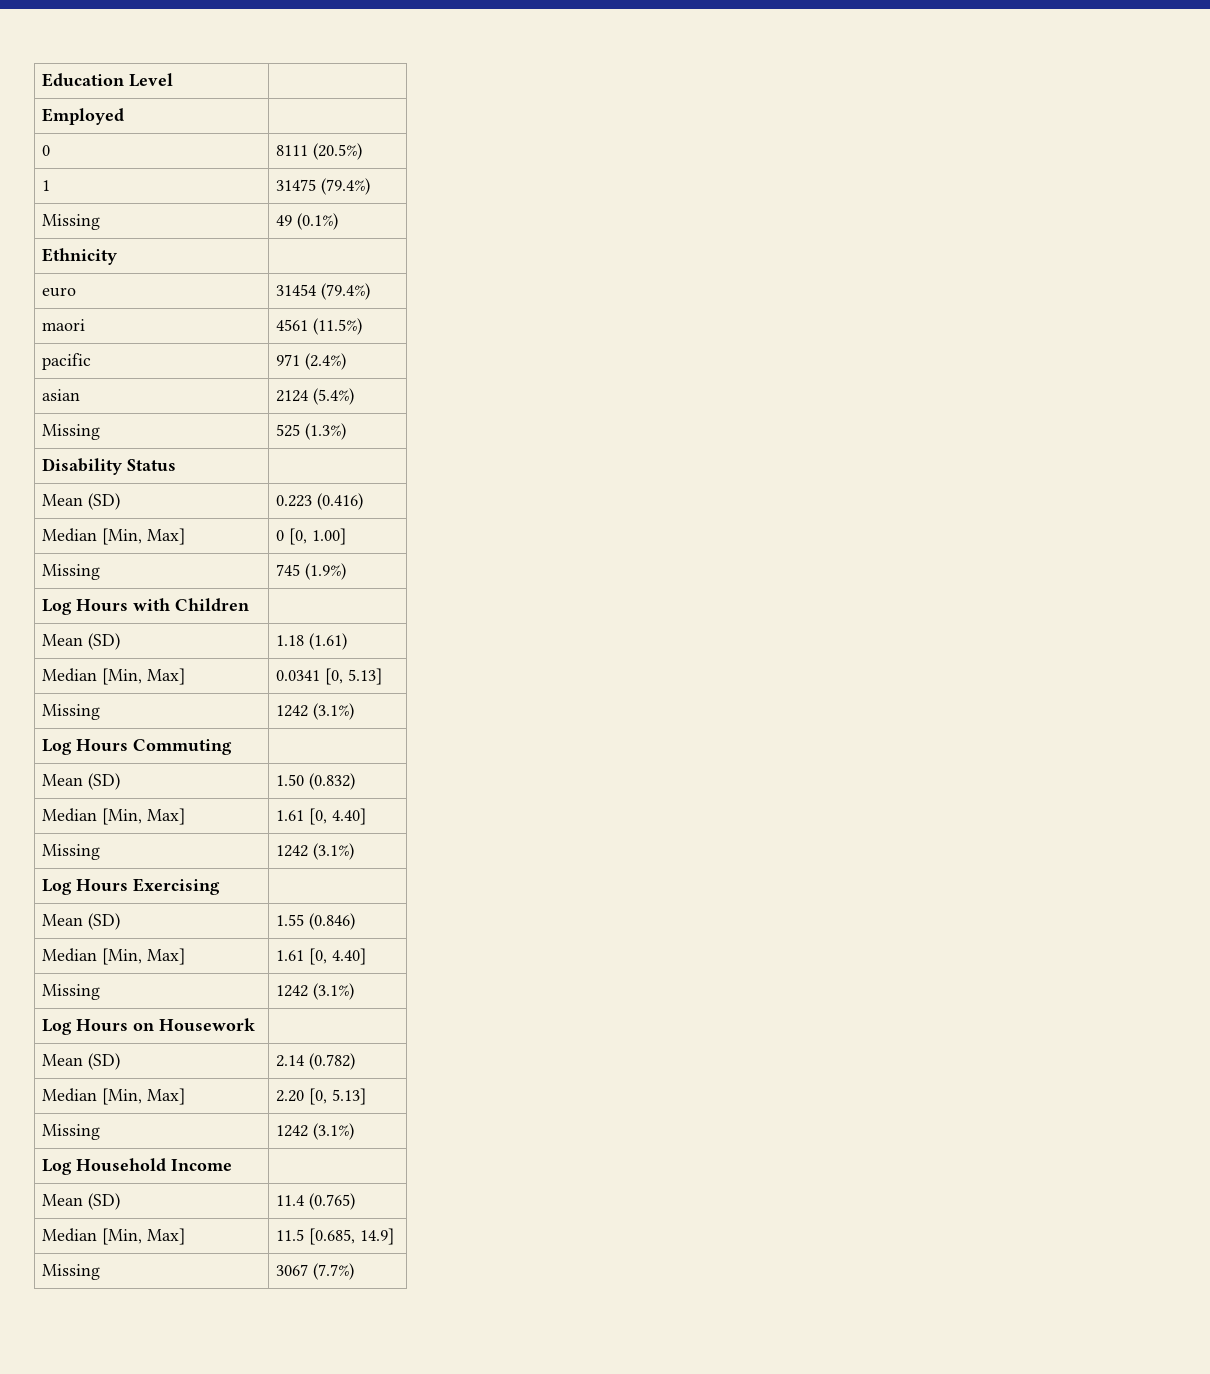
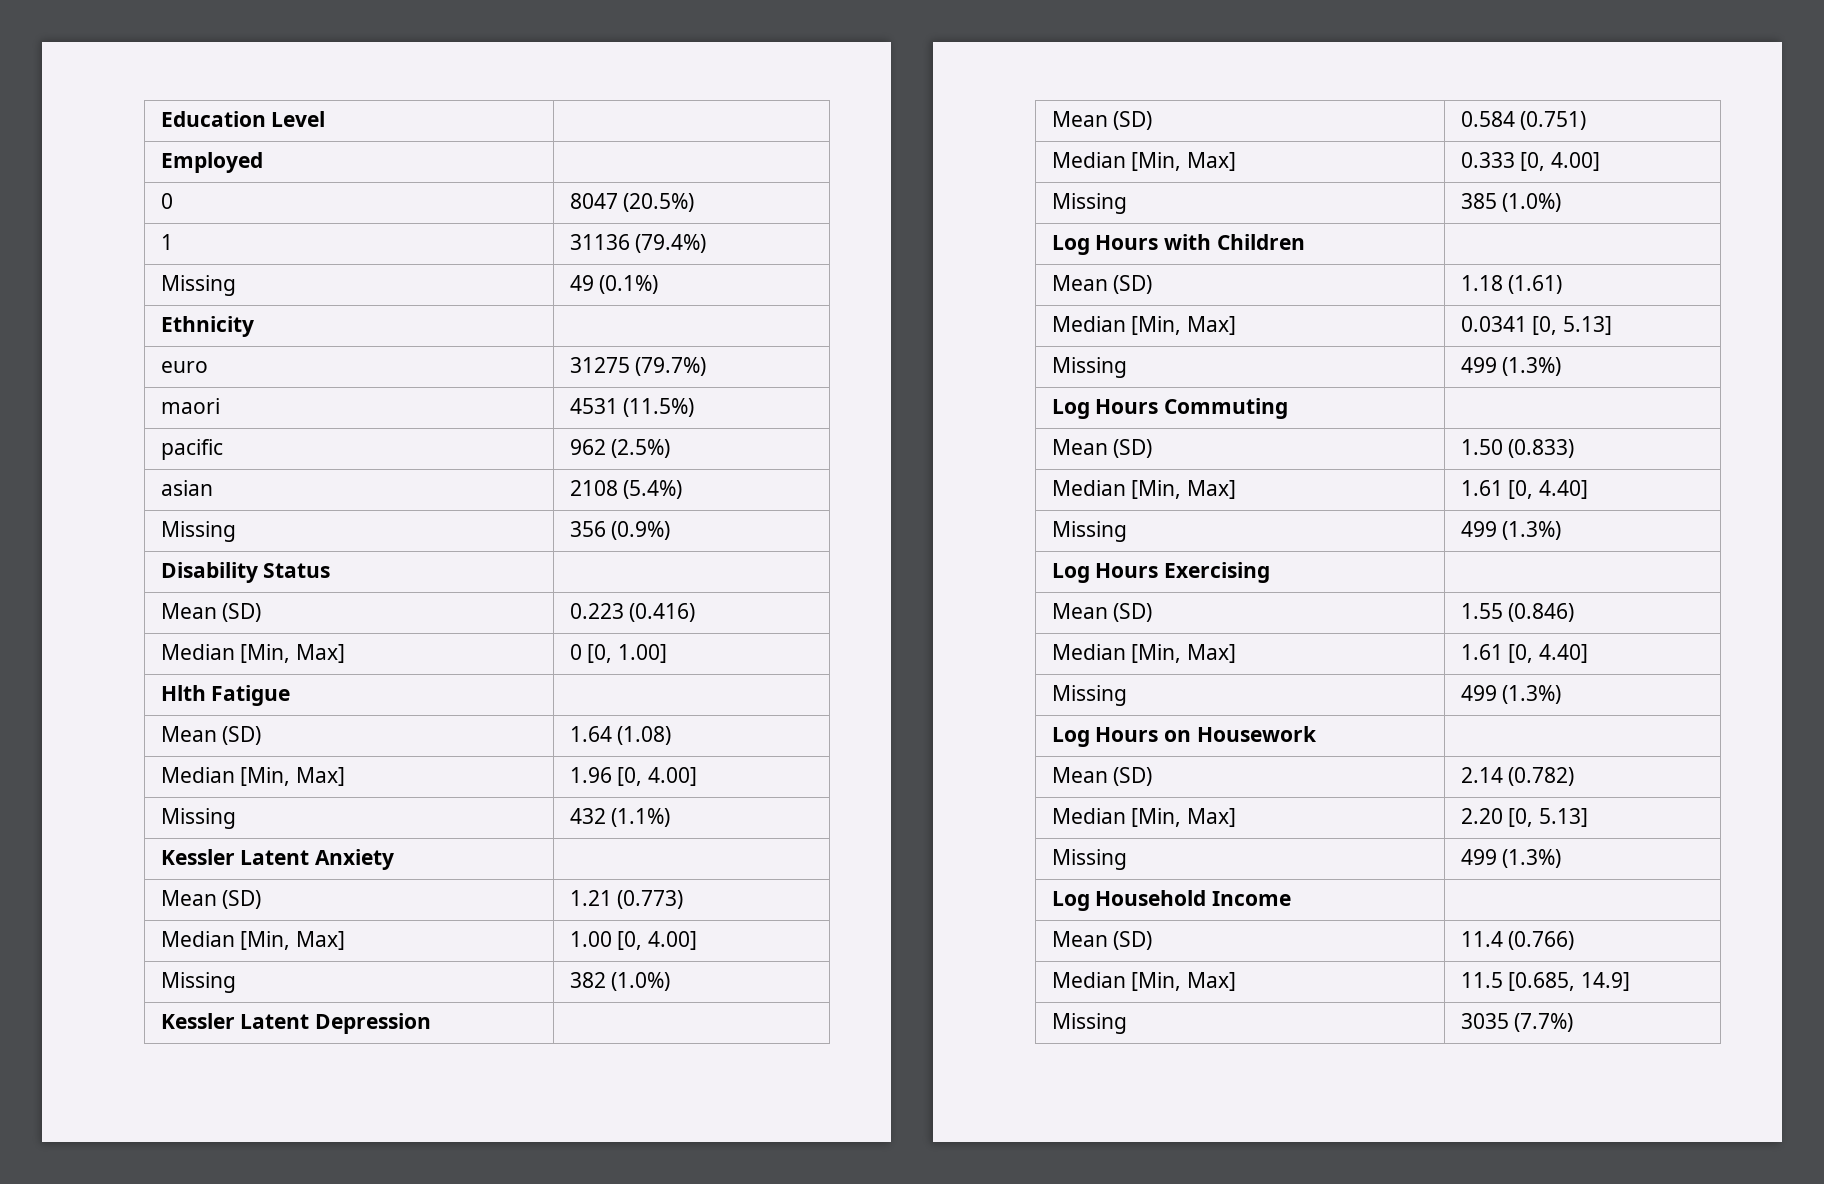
[276,145,309,156] 8111 -> [569,193,618,209] 8047
[276,179,317,191] 31475 -> [569,234,630,250] 31136
[276,283,371,300] 31454 (79.4%) -> [569,357,707,376] 31275 (79.7%)
[276,319,309,331] 4561 -> [569,398,618,414] 4531
[276,353,347,370] 971 (2.4%) -> [569,439,671,458] 962 (2.5%)
[276,390,309,402] 2124 -> [569,480,618,496] 2108
[276,423,347,440] 525 (1.3%) -> [569,521,671,540] 356 (0.9%)
[42,564,101,580] [276,563,347,580] Missing | 745 (1.9%) -> [160,685,291,706] [160,726,262,745] [569,726,672,745] [160,767,345,786] [569,767,697,786] [160,808,236,829] [569,808,671,827] [160,849,394,870] [160,890,262,909] [569,890,684,909] [160,931,345,950] [569,931,697,950] [160,972,236,993] [569,972,671,991] [160,1013,431,1034] [1051,111,1153,130] [1460,111,1587,130] [1051,152,1236,171] [1460,152,1600,171] [1051,193,1127,214] [1460,193,1562,212] Hlth Fatigue | // Mean (SD) | 1.64 (1.08) // Median [Min, Max] | 1.96 [0, 4.00] // Missing | 432 (1.1%) // Kessler Latent Anxiety | // Mean (SD) | 1.21 (0.773) // Median [Min, Max] | 1.00 [0, 4.00] // Missing | 382 (1.0%) // Kessler Latent Depression | // Mean (SD) | 0.584 (0.751) // Median [Min, Max] | 0.333 [0, 4.00] // Missing | 385 (1.0%)
[276,703,355,720] 1242 (3.1%) -> [1460,357,1562,376] 499 (1.3%)
[309,773,356,790] [42,808,186,825] [276,808,367,825] [42,844,101,860] [276,843,355,860] (0.832) // Median [Min, Max] | 1.61 [0, 4.40] // Missing | 1242 (3.1%) -> [1508,439,1575,458] [1051,480,1236,499] [1460,480,1588,499] [1051,521,1127,542] [1460,521,1562,540] (0.833) // Median [Min, Max] | 1.61 [0, 4.40] // Missing | 499 (1.3%)
[276,983,355,1000] 1242 (3.1%) -> [1460,685,1562,704] 499 (1.3%)
[276,1123,355,1140] 1242 (3.1%) -> [1460,849,1562,868] 499 (1.3%)
[309,1193,356,1210] (0.765) -> [1508,931,1575,950] (0.766)
[276,1264,309,1276] 3067 -> [1460,1013,1509,1029] 3035

